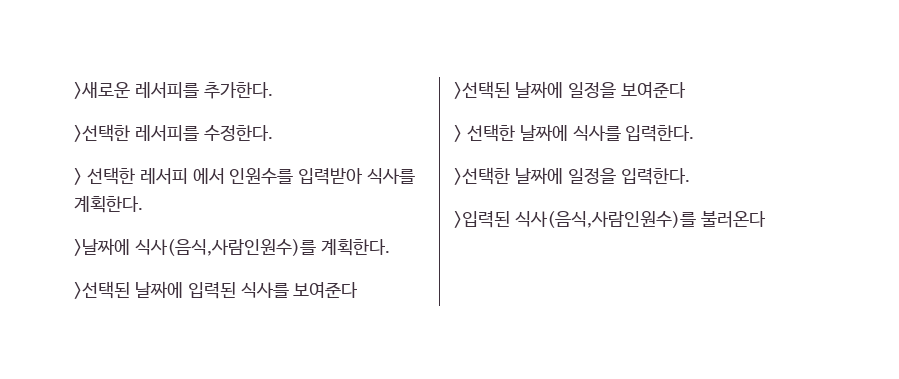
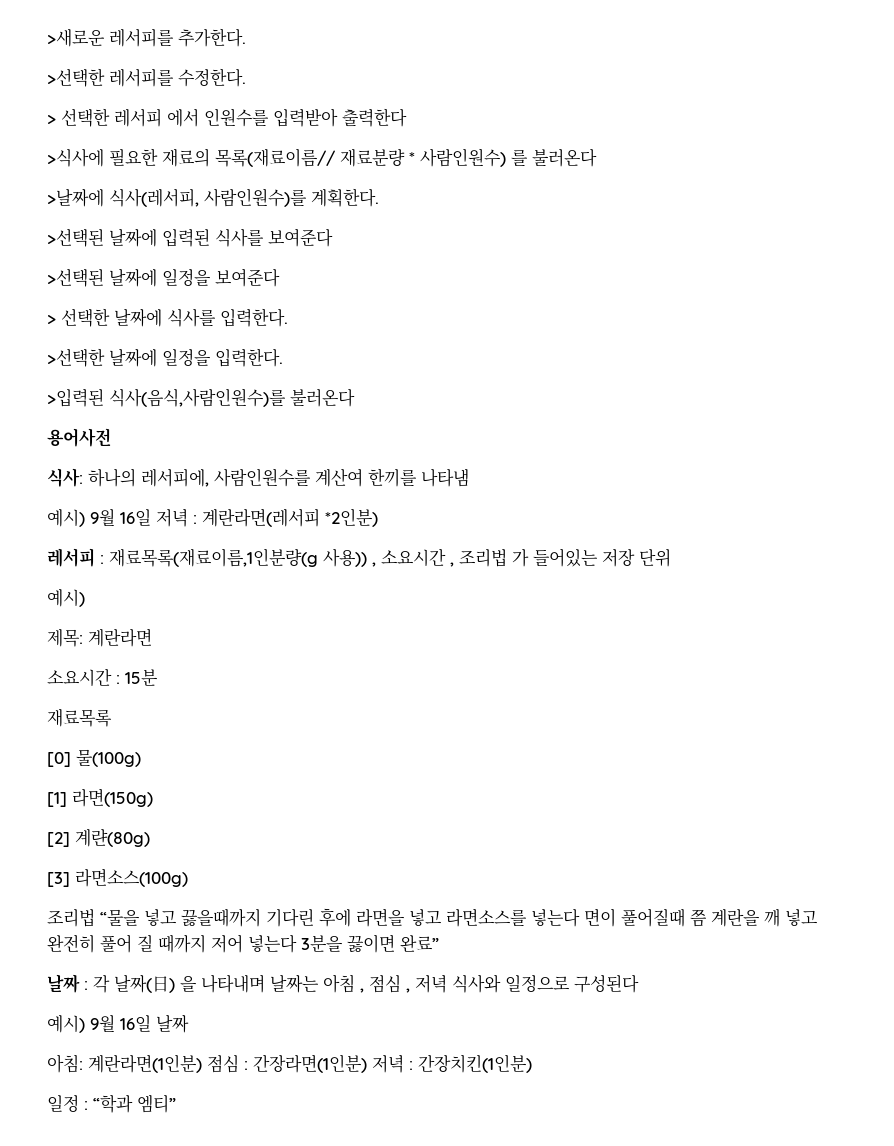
[367,168,416,184] [74,195,143,213] 식사를 계획한다. -> [342,108,407,127] [47,148,597,167] 출력한다 // >식사에 필요한 재료의 목록(재료이름// 재료분량 * 사람인원수) 를 불러온다
[134,239,316,256] 식사(음식,사람인원수)를 -> [109,188,307,207] 식사(레서피, 사람인원수)를
(766, 219) none -> [47,428,111,447] [47,468,469,487] [47,508,378,527] [47,548,671,567] [47,589,85,607] [47,628,152,647] [47,668,158,686] [47,708,112,727] [47,749,141,767] [47,788,153,807] [47,828,150,847] [47,868,188,887] [47,908,818,927] [47,934,439,953] [47,974,639,993] [47,1014,189,1033] [47,1054,532,1073] [47,1094,176,1113] // 용어사전 // 식사: 하나의 레서피에, 사람인원수를 계산여 한끼를 나타냄 // 예시) 9월 16일 저녁 : 계란라면(레서피 *2인분) // 레서피 : 재료목록(재료이름,1인분량(g 사용)) , 소요시간 , 조리법 가 들어있는 저장 단위 // 예시) // 제목: 계란라면 // 소요시간 : 15분 // 재료목록 // [0] 물(100g) // [1] 라면(150g) // [2] 계랸(80g) // [3] 라면소스(100g) // 조리법 “물을 넣고 끓을때까지 기다린 후에 라면을 넣고 라면소스를 넣는다 면이 풀어질때 쯤 계란을 깨 넣고 완전히 풀어 질 때까지 저어 넣는다 3분을 끓이면 완료” // 날짜 : 각 날짜(日) 을 나타내며 날짜는 아침 , 점심 , 저녁 식사와 일정으로 구성된다 // 예시) 9월 16일 날짜 // 아침: 계란라면(1인분) 점심 : 간장라면(1인분) 저녁 : 간장치킨(1인분) // 일정 : “학과 엠티”

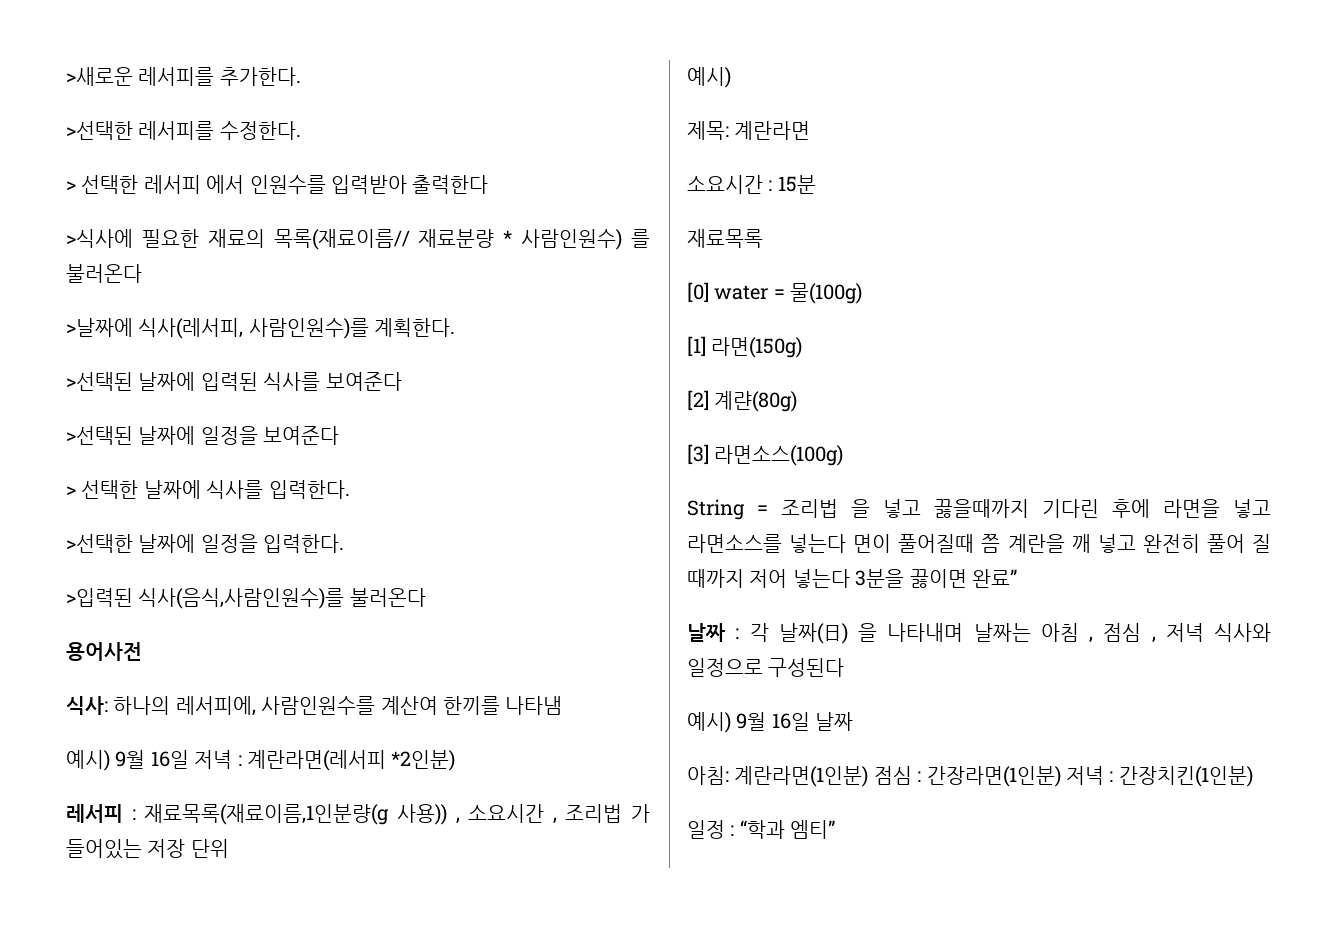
(71, 759) none -> [714,285,785,300] water =
[47,909,140,927] 조리법 “물을 -> [687,499,870,520] String = 조리법 을

